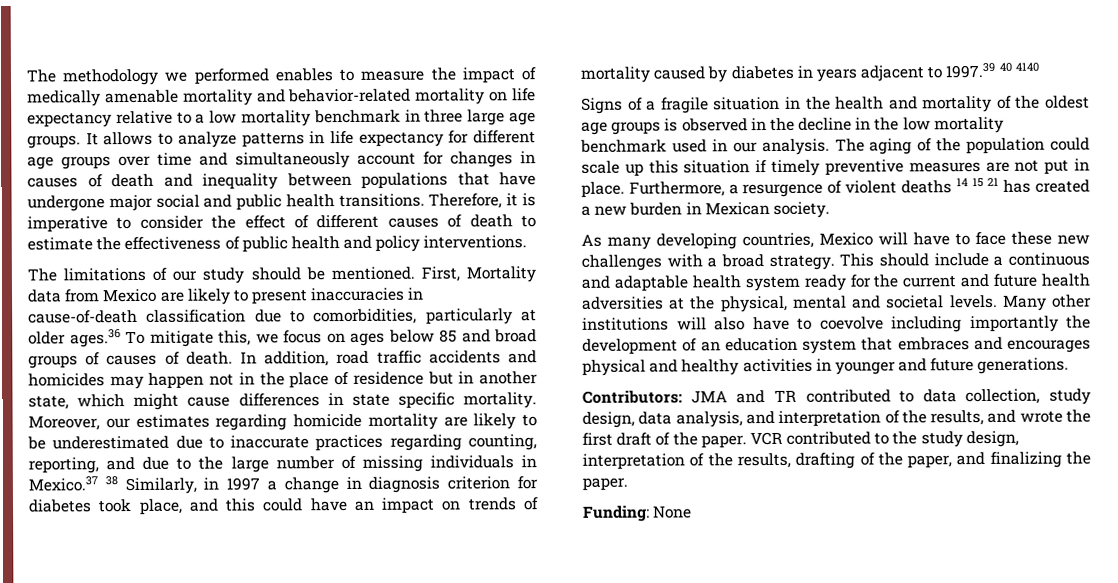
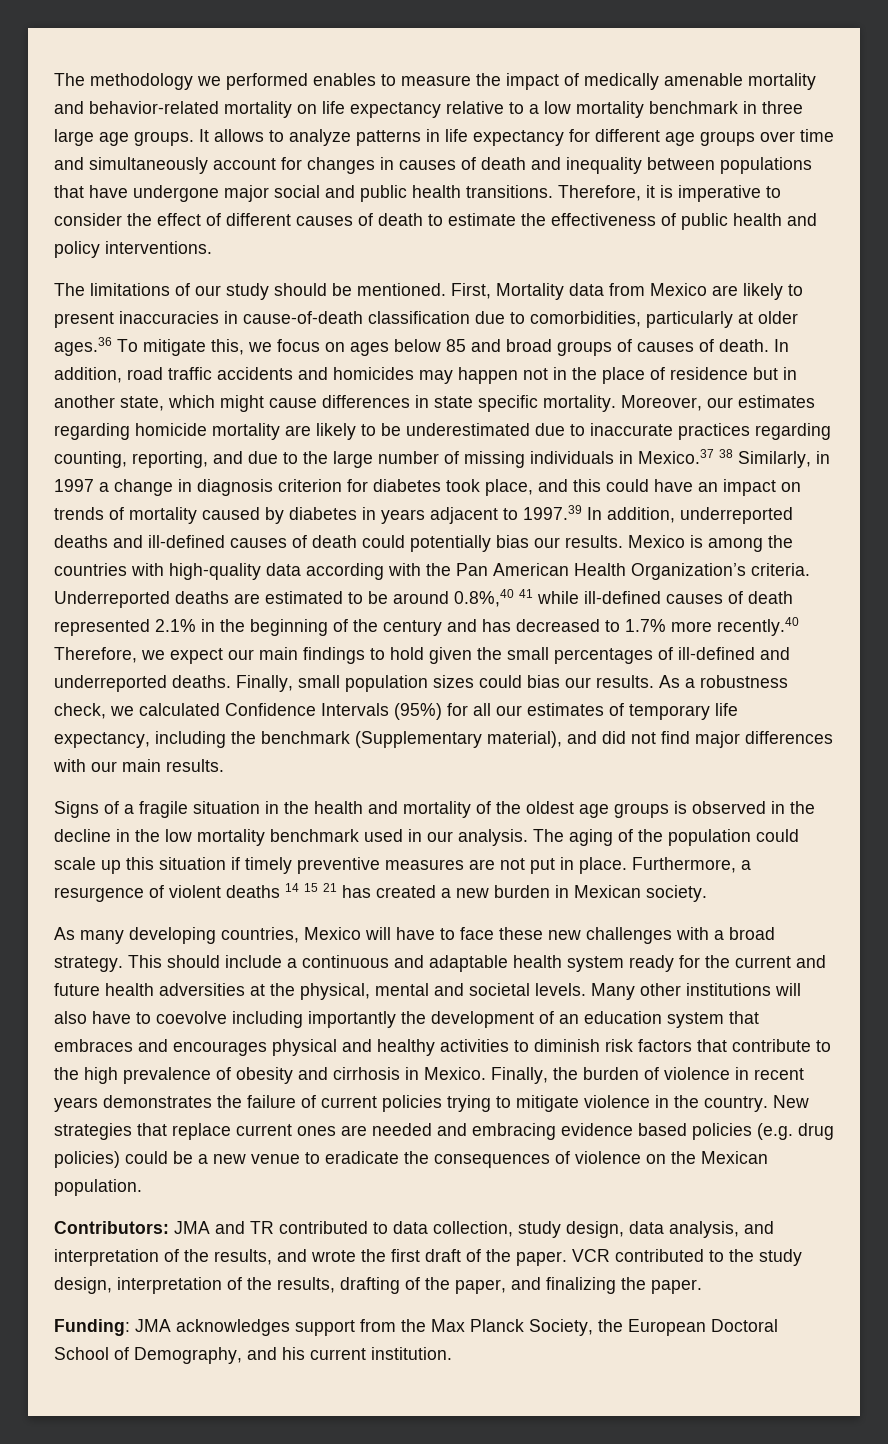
[998,62,1039,72] 40 4140 -> [587,507,793,524] [54,535,793,552] [54,563,810,580] [54,589,793,608] [54,617,799,636] [54,647,790,664] [54,675,788,692] [54,703,738,720] [54,731,833,748] [53,759,224,772] In addition, underreported deaths and ill-defined causes of death could potentially bias our results. Mexico is among the countries with high-quality data according with the Pan American Health Organization’s criteria. Underreported deaths are estimated to be around 0.8%,40 41 while ill-defined causes of death represented 2.1% in the beginning of the century and has decreased to 1.7% more recently.40 Therefore, we expect our main findings to hold given the small percentages of ill-defined and underreported deaths. Finally, small population sizes could bias our results. As a robustness check, we calculated Confidence Intervals (95%) for all our estimates of temporary life expectancy, including the benchmark (Supplementary material), and did not find major differences with our main results.
[815,357,1070,375] in younger and future generations. -> [514,1039,831,1052] [54,1067,804,1084] [54,1095,809,1112] [54,1123,834,1140] [54,1151,768,1168] [54,1179,142,1196] to diminish risk factors that contribute to the high prevalence of obesity and cirrhosis in Mexico. Finally, the burden of violence in recent years demonstrates the failure of current policies trying to mitigate violence in the country. New strategies that replace current ones are needed and embracing evidence based policies (e.g. drug policies) could be a new venue to eradicate the consequences of violence on the Mexican population.
[583,505,693,522] Funding: None -> [54,1319,778,1336] [54,1347,452,1364] Funding: JMA acknowledges support from the Max Planck Society, the European Doctoral School of Demography, and his current institution.

